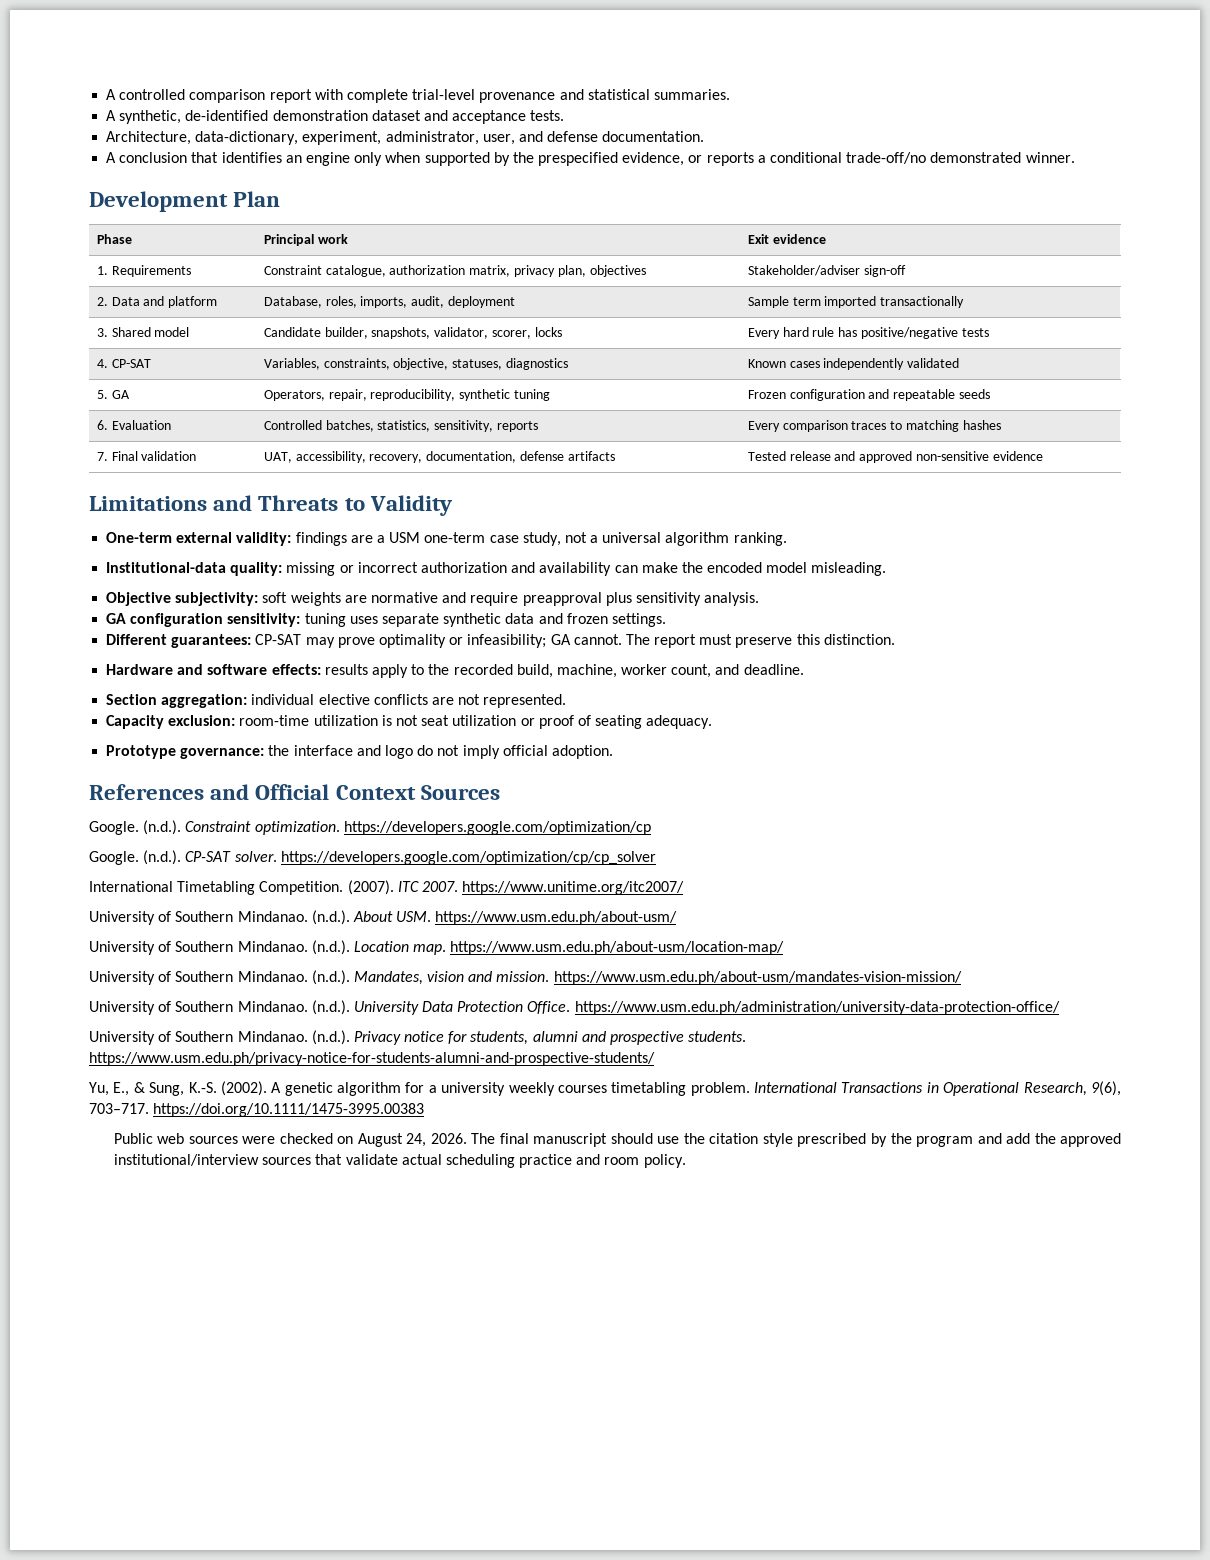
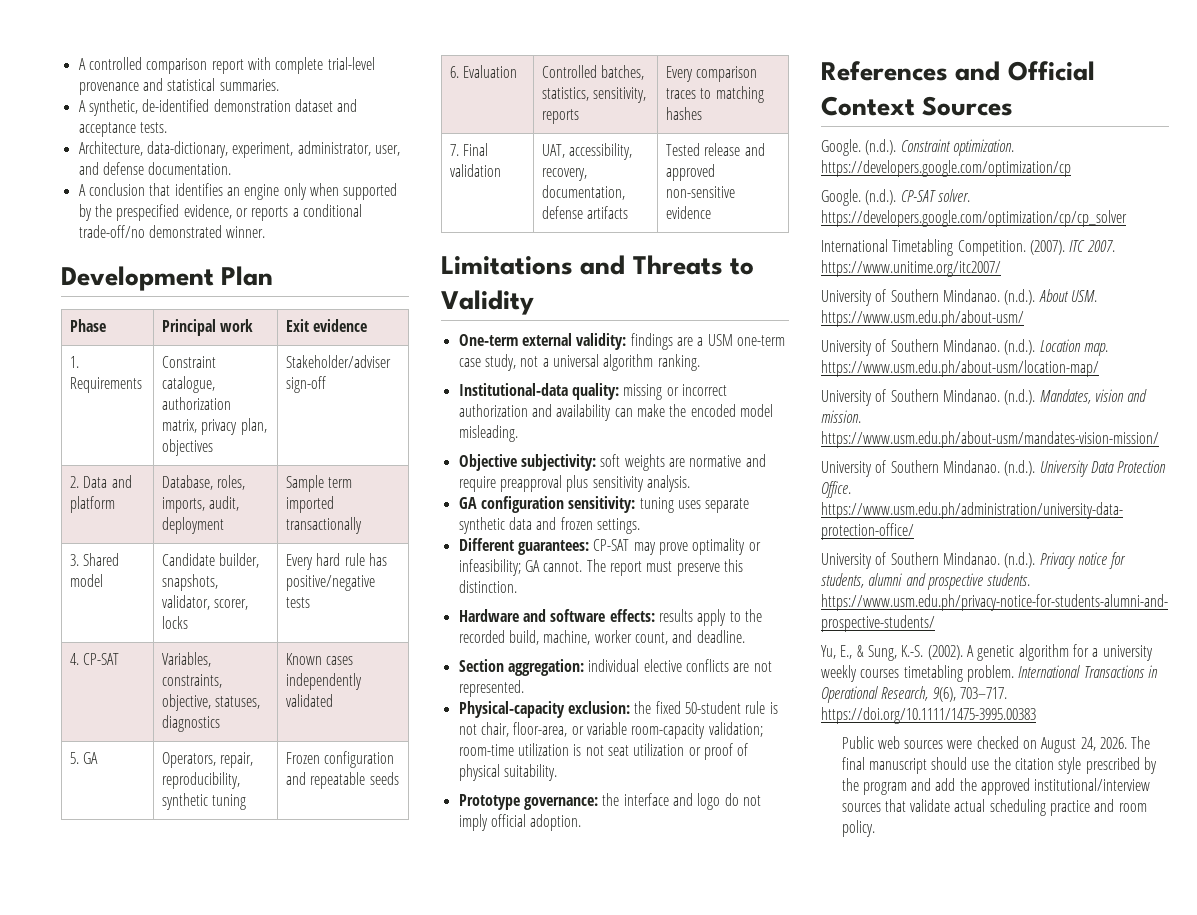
[106,715,236,729] Capacity exclusion: -> [458,701,778,718] [458,722,763,739] Physical-capacity exclusion: the fixed 50-student rule is not chair, floor-area, or variable room-capacity validation;
[595,715,713,729] seating adequacy. -> [458,764,557,781] physical suitability.

